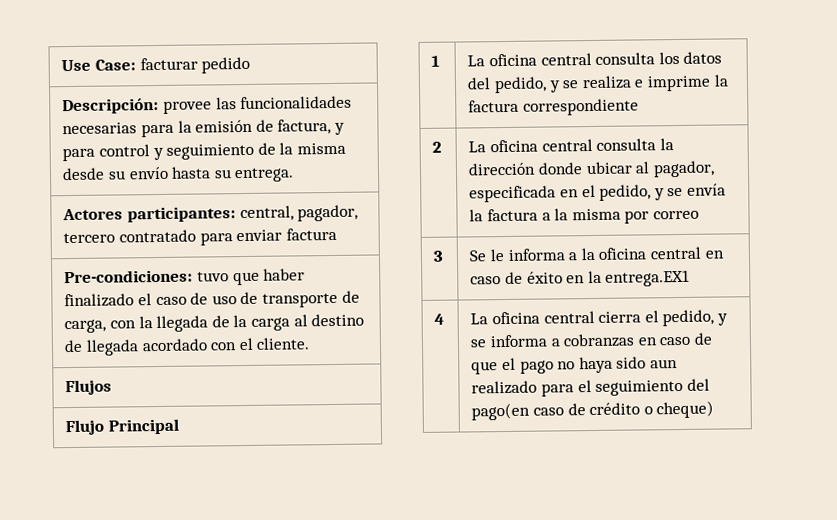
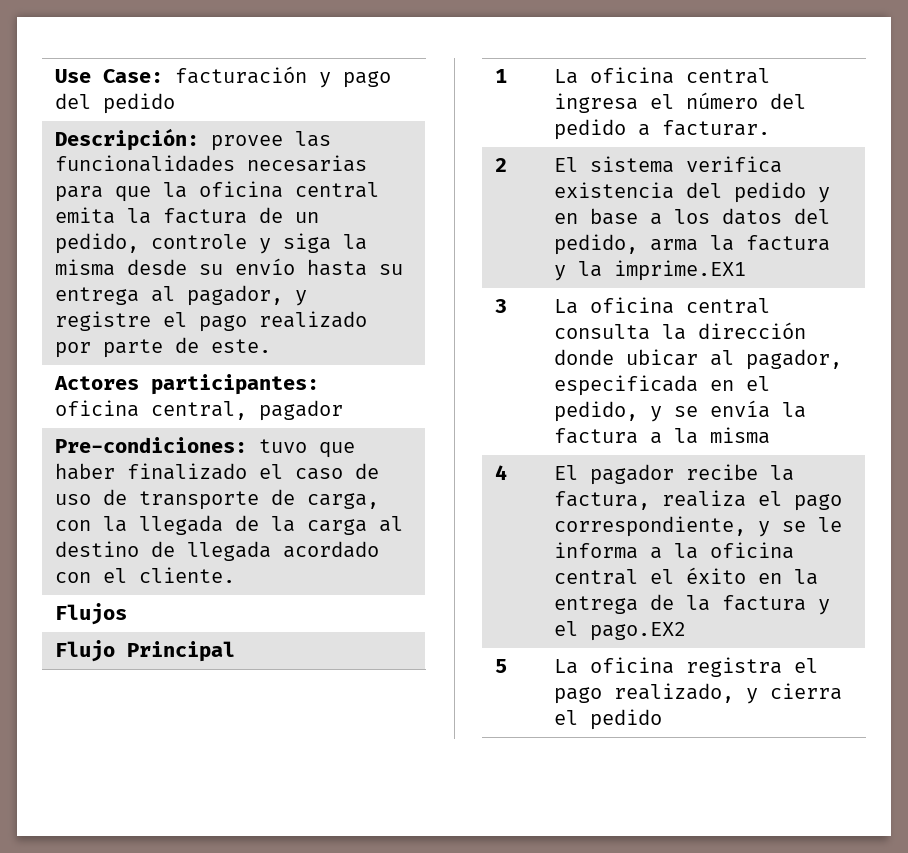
[139,57,198,71] facturar -> [174,66,391,88] [54,93,91,109] facturación y pago del
[177,118,345,135] [62,142,276,162] la emisión de factura, y para control y seguimiento de -> [114,181,379,202] [54,207,319,224] [54,233,331,254] que la oficina central emita la factura de un pedido, controle y siga
[234,167,295,183] [62,204,359,223] [63,227,337,246] entrega. // Actores participantes: central, pagador, tercero contratado para enviar factura -> [54,285,307,306] [54,311,367,332] [54,337,271,358] [53,374,319,395] [54,400,343,421] entrega al pagador, y registre el pago realizado por parte de este. // Actores participantes: oficina central, pagador
[595,51,723,65] [467,74,729,94] [468,98,639,116] [432,141,443,153] consulta los datos del pedido, y se realiza e imprime la factura correspondiente // 2 -> [553,92,806,113] [553,119,770,140] [494,158,507,172] [553,156,782,173] [553,182,830,203] [553,208,830,225] [553,234,830,255] [553,260,746,281] [494,299,507,313] ingresa el número del pedido a facturar. // 2 | El sistema verifica existencia del pedido y en base a los datos del pedido, arma la factura y la imprime.EX1 // 3
[624,210,699,224] [433,250,445,262] [469,250,488,262] por correo // 3 | Se -> [494,465,507,480] [553,464,794,485] [553,490,842,511] [553,516,806,537] // 4 | El pagador recibe la factura, realiza el pago correspondiente, y se
[704,250,725,259] [470,269,691,287] [434,313,445,325] [470,309,728,327] [470,332,712,348] [471,356,678,375] [471,378,710,397] [471,400,715,421] en caso de éxito en la entrega.EX1 // 4 | La oficina central cierra el pedido, y se informa a cobranzas en caso de que el pago no haya sido aun realizado para el seguimiento del pago(en caso de crédito o cheque) -> [649,567,818,585] [553,594,830,615] [553,621,686,641] [494,659,507,673] [553,657,818,677] [553,683,842,704] [553,709,662,730] el éxito en la entrega de la factura y el pago.EX2 // 5 | La oficina registra el pago realizado, y cierra el pedido

